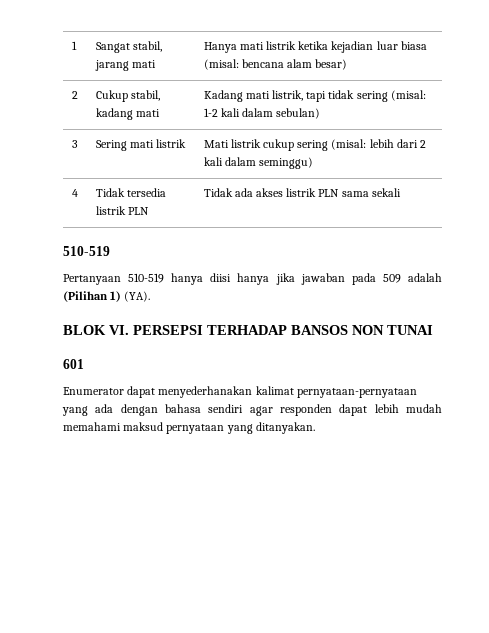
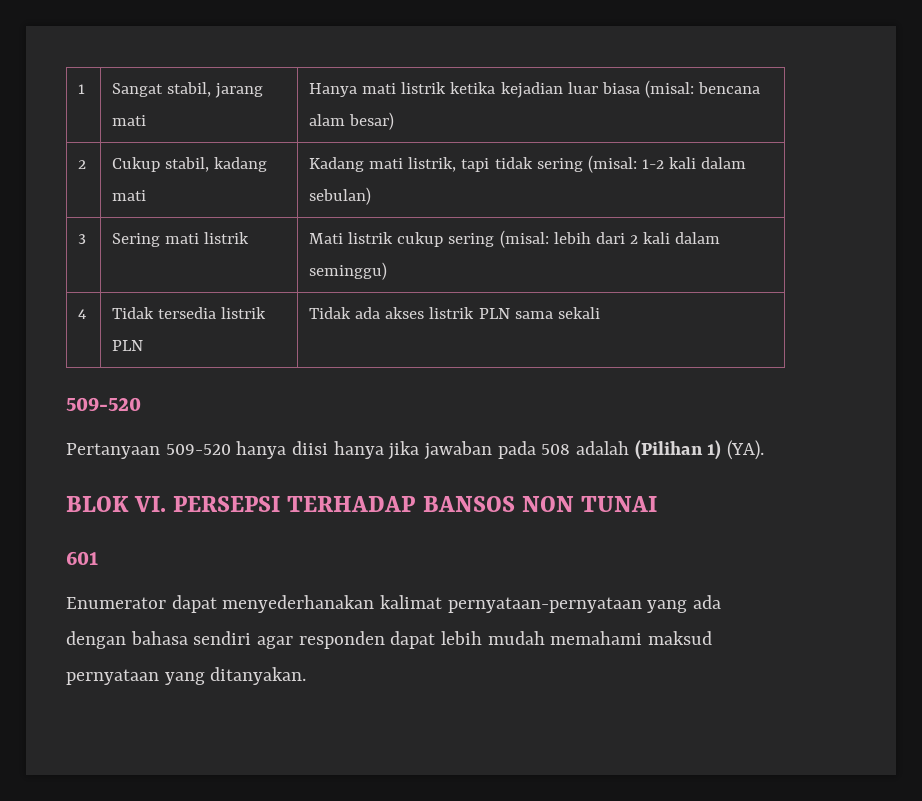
[63,246,110,256] 510-519 -> [66,397,141,411] 509-520
[128,273,165,283] 510-519 -> [165,444,231,455] 509-520
[382,274,401,283] 509 -> [541,444,571,455] 508

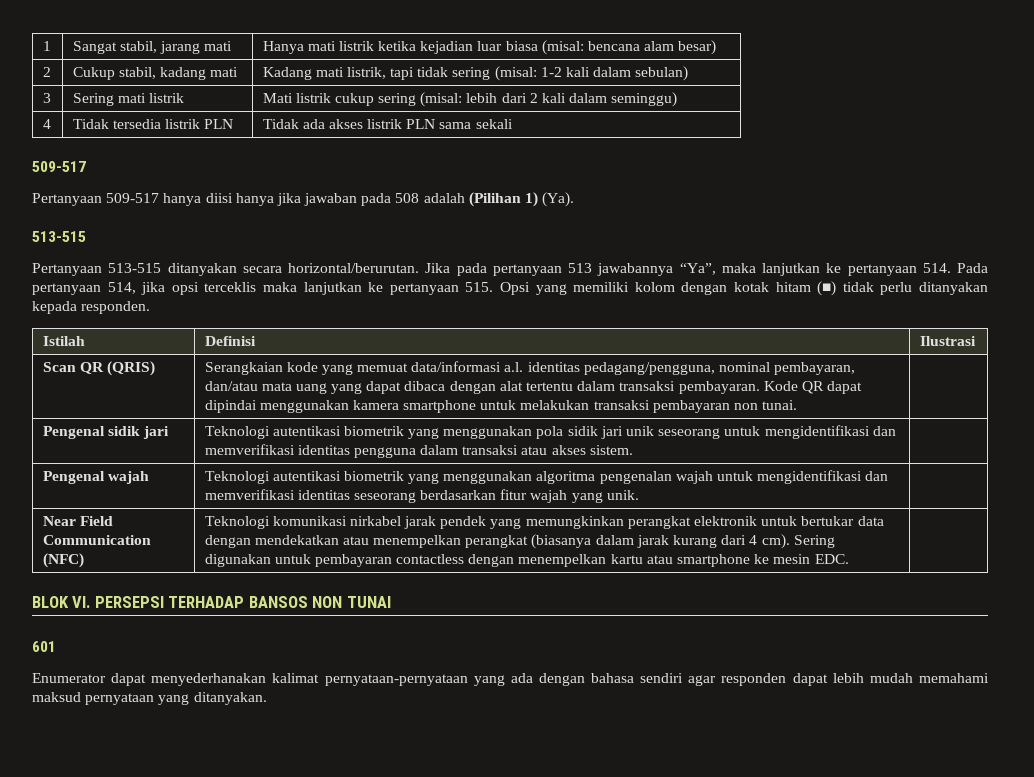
[66,397,141,411] [66,443,231,459] 509-520 // Pertanyaan 509-520 -> [32,161,86,172] [32,193,160,206] 509-517 // Pertanyaan 509-517
[727,440,765,460] (YA). -> [542,192,575,207] [32,231,86,242] [32,263,988,276] [32,281,989,296] [32,301,151,314] [42,336,85,346] [204,336,256,346] [919,336,976,346] [42,361,155,376] [204,361,856,375] [204,381,863,394] [204,400,798,413] [42,426,169,439] [204,425,896,439] [204,444,633,458] [42,471,149,484] [204,470,889,484] [204,489,639,503] [42,516,113,526] [42,535,151,545] [42,553,84,568] [204,516,884,529] [204,534,835,549] [204,554,849,567] (Ya). // 513-515 // Pertanyaan 513-515 ditanyakan secara horizontal/berurutan. Jika pada pertanyaan 513 jawabannya “Ya”, maka lanjutkan ke pertanyaan 514. Pada pertanyaan 514, jika opsi terceklis maka lanjutkan ke pertanyaan 515. Opsi yang memiliki kolom dengan kotak hitam (■) tidak perlu ditanyakan kepada responden. // Istilah | Definisi | Ilustrasi // Scan QR (QRIS) | Serangkaian kode yang memuat data/informasi a.l. identitas pedagang/pengguna, nominal pembayaran, dan/atau mata uang yang dapat dibaca dengan alat tertentu dalam transaksi pembayaran. Kode QR dapat dipindai menggunakan kamera smartphone untuk melakukan transaksi pembayaran non tunai. | // Pengenal sidik jari | Teknologi autentikasi biometrik yang menggunakan pola sidik jari unik seseorang untuk mengidentifikasi dan memverifikasi identitas pengguna dalam transaksi atau akses sistem. | // Pengenal wajah | Teknologi autentikasi biometrik yang menggunakan algoritma pengenalan wajah untuk mengidentifikasi dan memverifikasi identitas seseorang berdasarkan fitur wajah yang unik. | // Near Field Communication (NFC) | Teknologi komunikasi nirkabel jarak pendek yang memungkinkan perangkat elektronik untuk bertukar data dengan mendekatkan atau menempelkan perangkat (biasanya dalam jarak kurang dari 4 cm). Sering digunakan untuk pembayaran contactless dengan menempelkan kartu atau smartphone ke mesin EDC. |

